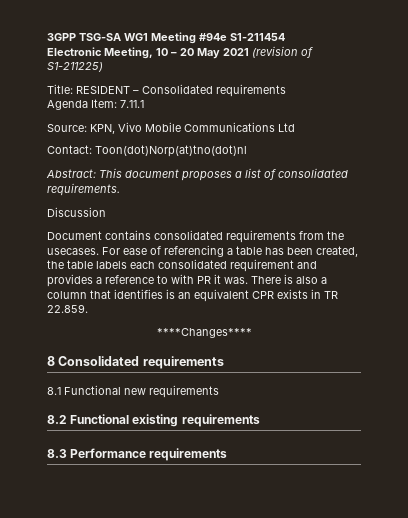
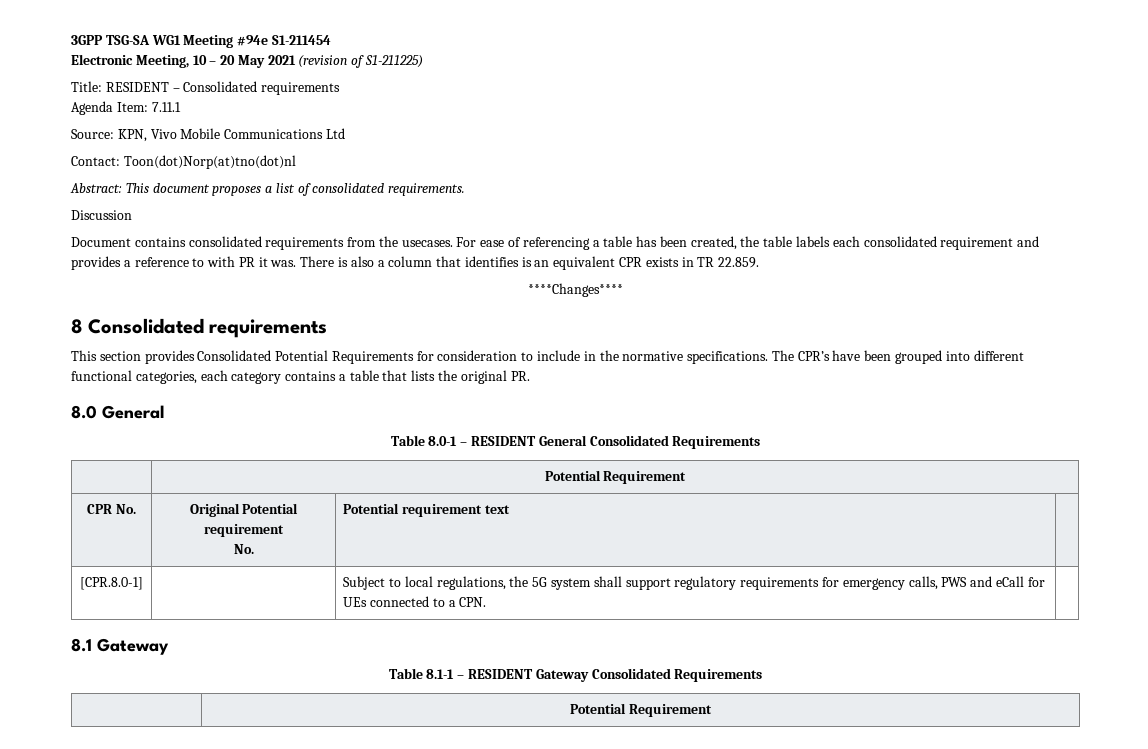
[47,385,219,398] [47,414,260,427] [47,448,228,461] 8.1 Functional new requirements // 8.2 Functional existing requirements // 8.3 Performance requirements -> [71,350,1024,364] [71,370,530,384] [71,405,164,419] [390,435,761,449] [544,470,687,484] [87,504,136,514] [189,503,299,517] [204,524,284,537] [233,544,254,554] [343,503,510,517] [80,577,143,590] [343,576,1045,590] [343,596,487,607] [71,638,169,655] [388,668,763,682] [570,703,712,717] This section provides Consolidated Potential Requirements for consideration to include in the normative specifications. The CPR’s have been grouped into different functional categories, each category contains a table that lists the original PR. // 8.0 General // Table 8.0-1 – RESIDENT General Consolidated Requirements // | Potential Requirement // CPR No. | Original Potential requirement // No. | Potential requirement text | // [CPR.8.0-1] | | Subject to local regulations, the 5G system shall support regulatory requirements for emergency calls, PWS and eCall for UEs connected to a CPN. | // 8.1 Gateway // Table 8.1-1 – RESIDENT Gateway Consolidated Requirements // | Potential Requirement

